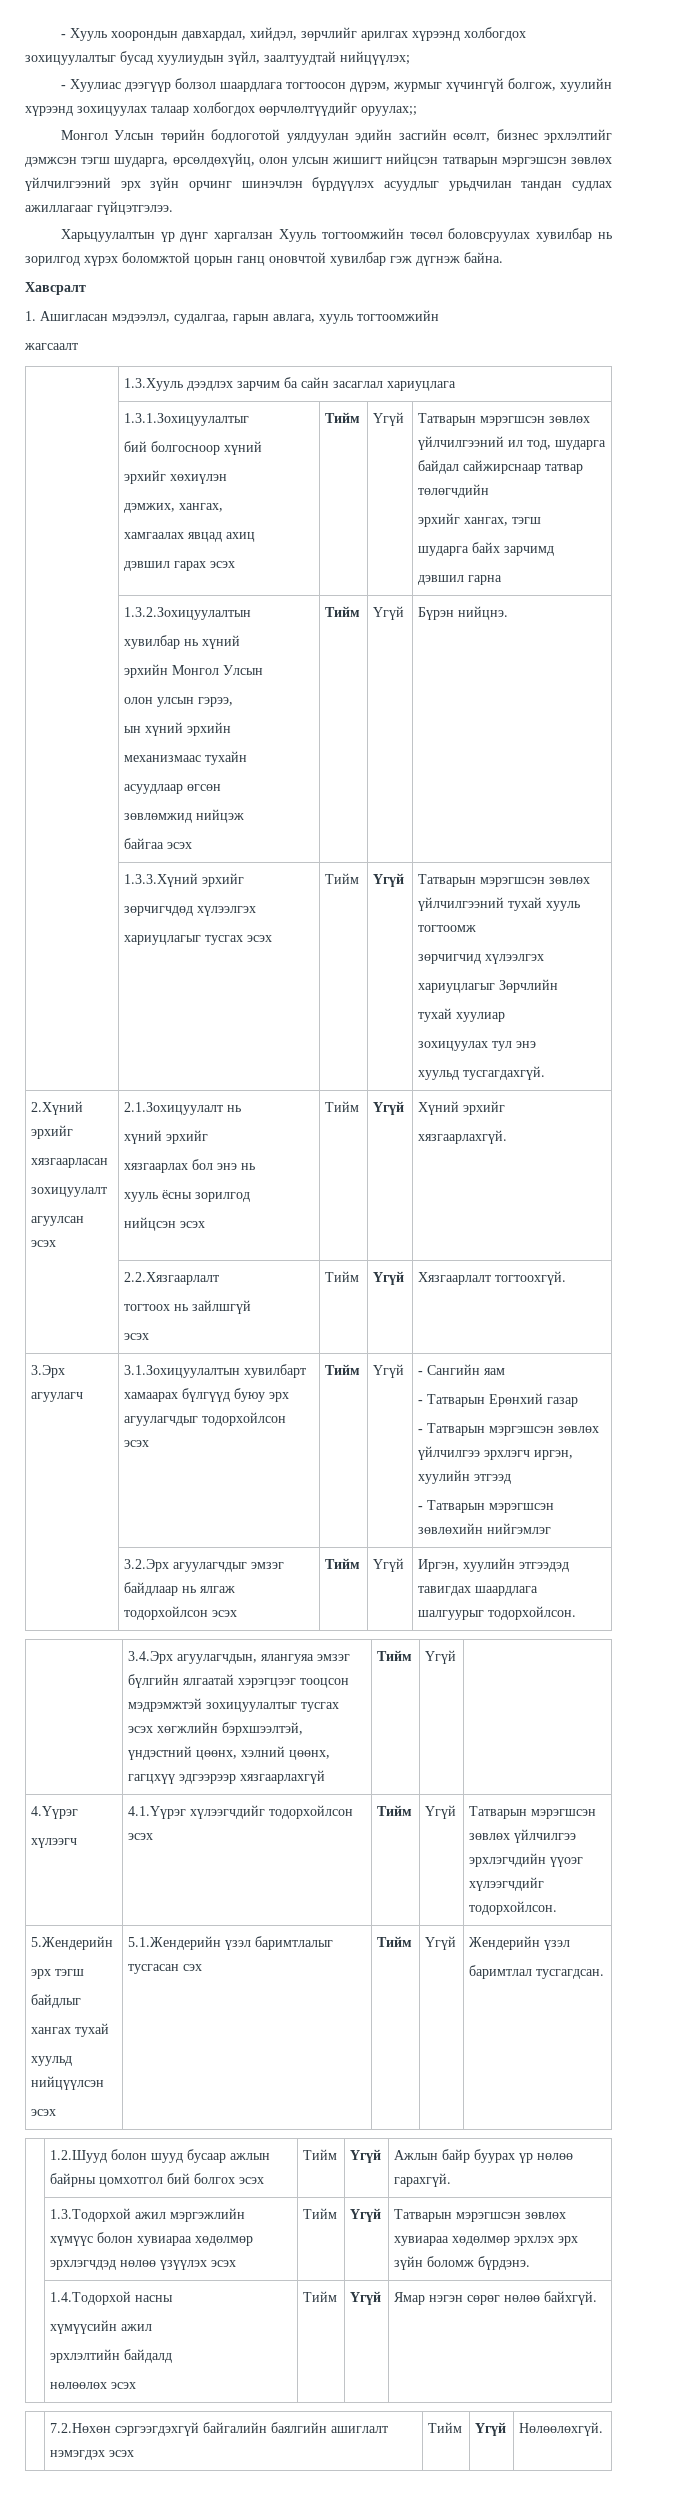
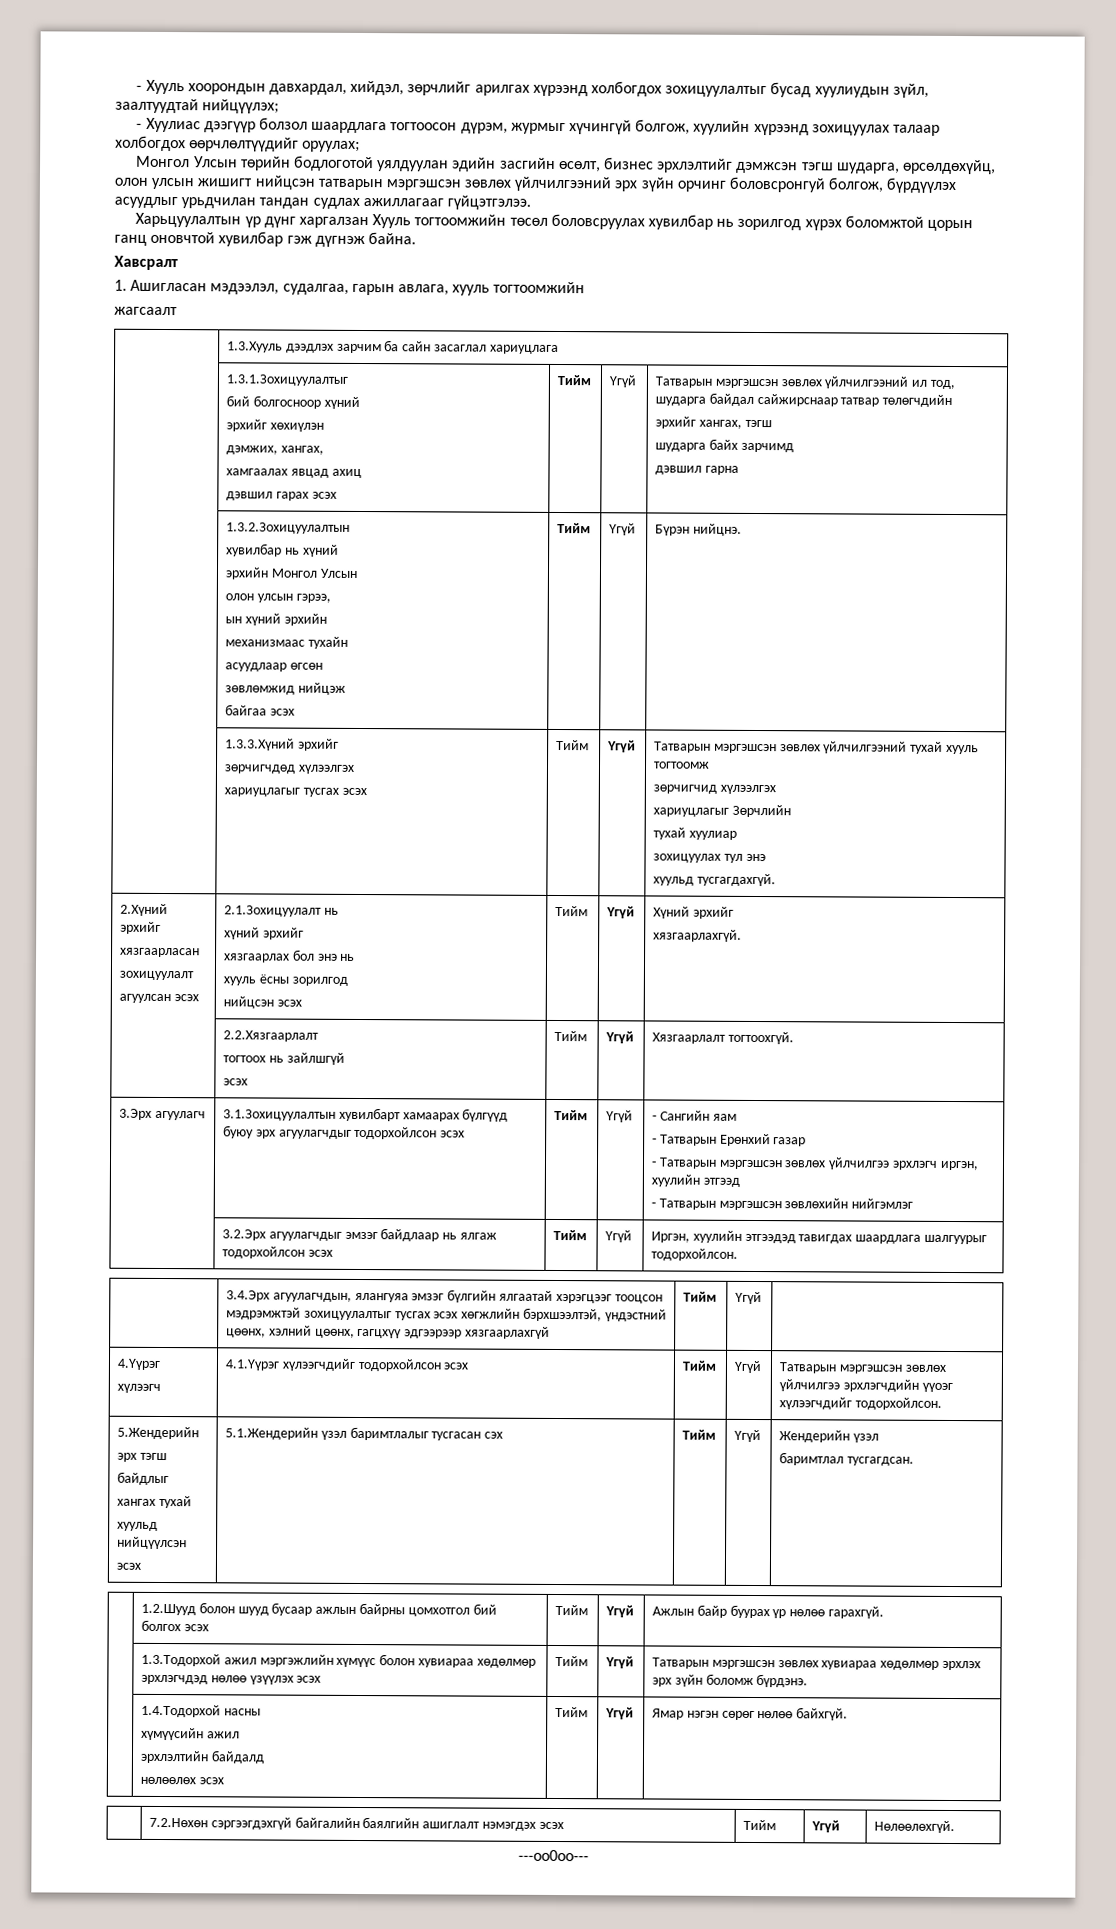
[361,106,417,116] оруулах;; -> [302,140,361,152] оруулах;
[241,181,303,188] шинэчлэн -> [729,176,884,193] боловсронгуй болгож,
[480,416,546,426] мэрэгшсэн -> [714,378,778,389] мэргэшсэн
[480,877,546,887] мэрэгшсэн -> [713,743,777,754] мэргэшсэн
[489,1503,555,1513] мэрэгшсэн -> [718,1200,782,1211] мэргэшсэн
[531,1809,597,1819] мэрэгшсэн -> [838,1364,902,1374] мэргэшсэн
[456,2212,522,2222] мэрэгшсэн -> [711,1659,775,1670] мэргэшсэн
(604, 2429) none -> [518,1849,589,1862] // ---oo0oo---

